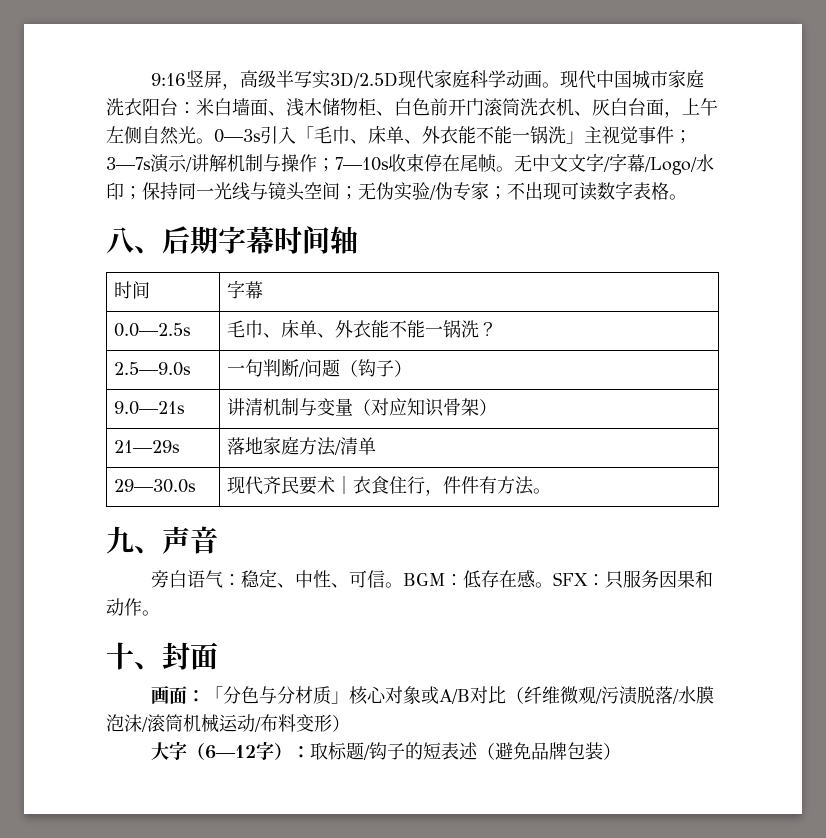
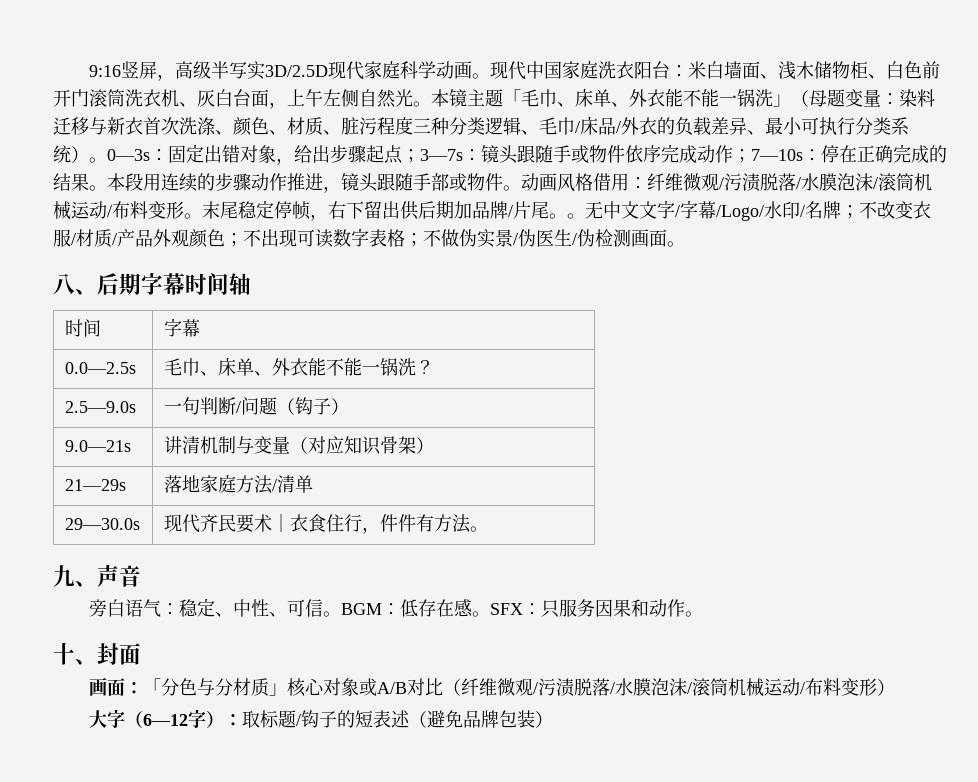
[632,70,669,89] 城市 -> (563, 70) none
[214,126,296,144] 0—3s引入 -> [431,89,503,107] 本镜主题
[584,126,692,144] [106,154,497,173] 主视觉事件；3—7s演示/讲解机制与操作；7—10s收束停在尾帧 -> [791,89,935,107] [53,116,909,136] [53,144,947,165] [53,173,932,193] [53,200,567,221] （母题变量：染料迁移与新衣首次洗涤、颜色、材质、脏污程度三种分类逻辑、毛巾/床品/外衣的负载差异、最小可执行分类系统）。0—3s：固定出错对象，给出步骤起点；3—7s：镜头跟随手或物件依序完成动作；7—10s：停在正确完成的结果。本段用连续的步骤动作推进，镜头跟随手部或物件。动画风格借用：纤维微观/污渍脱落/水膜泡沫/滚筒机械运动/布料变形。末尾稳定停帧，右下留出供后期加品牌/片尾。
[124,182,489,201] ；保持同一光线与镜头空间；无伪实验/伪专家 -> [800,201,931,219] [53,229,225,248] /名牌；不改变衣服/材质/产品外观颜色
(669, 191) none -> [405,229,667,248] ；不做伪实景/伪医生/伪检测画面

